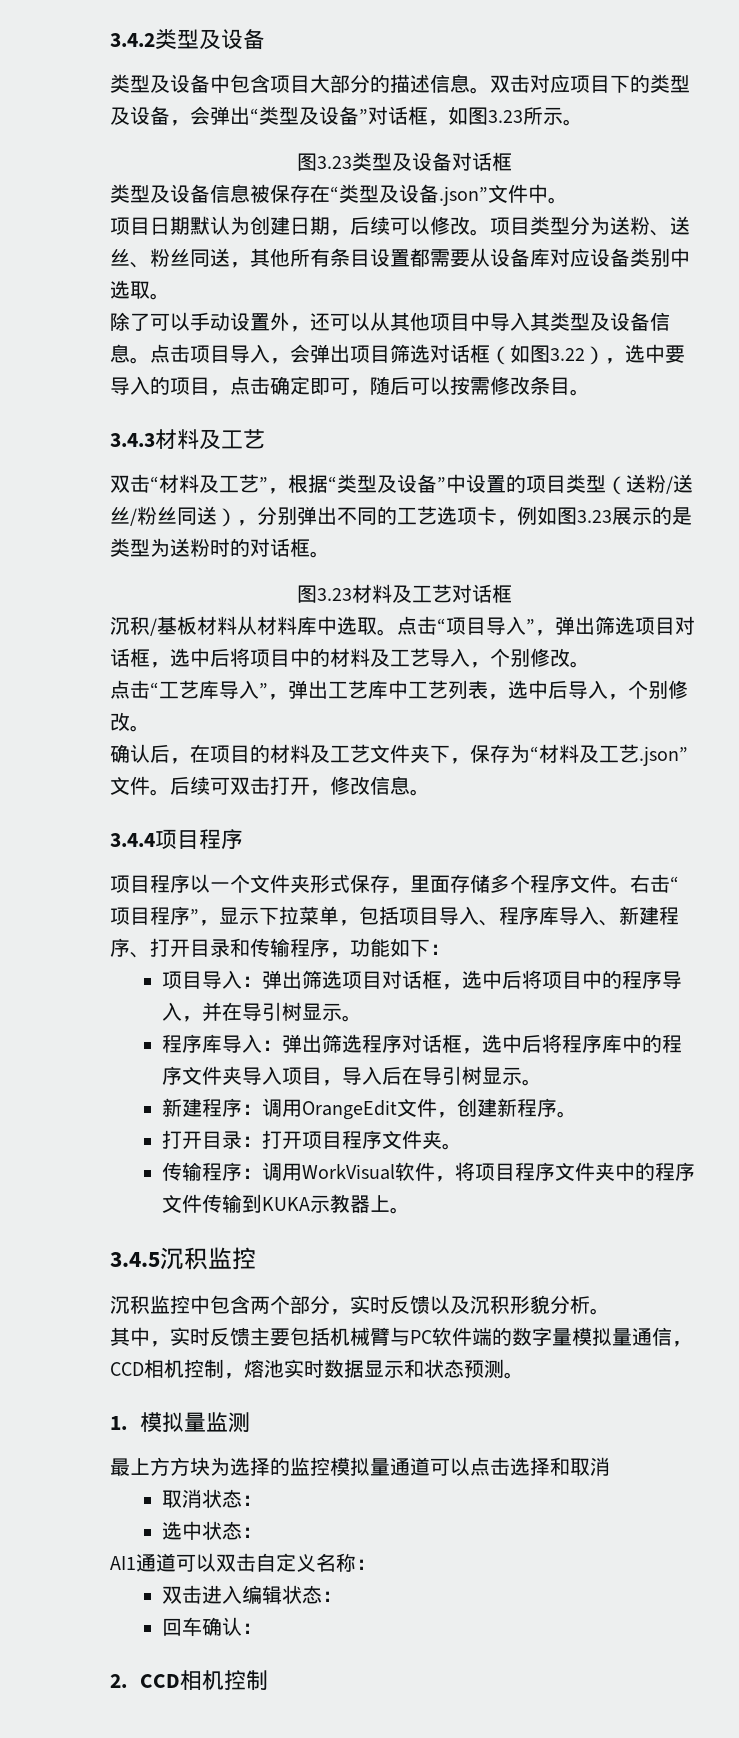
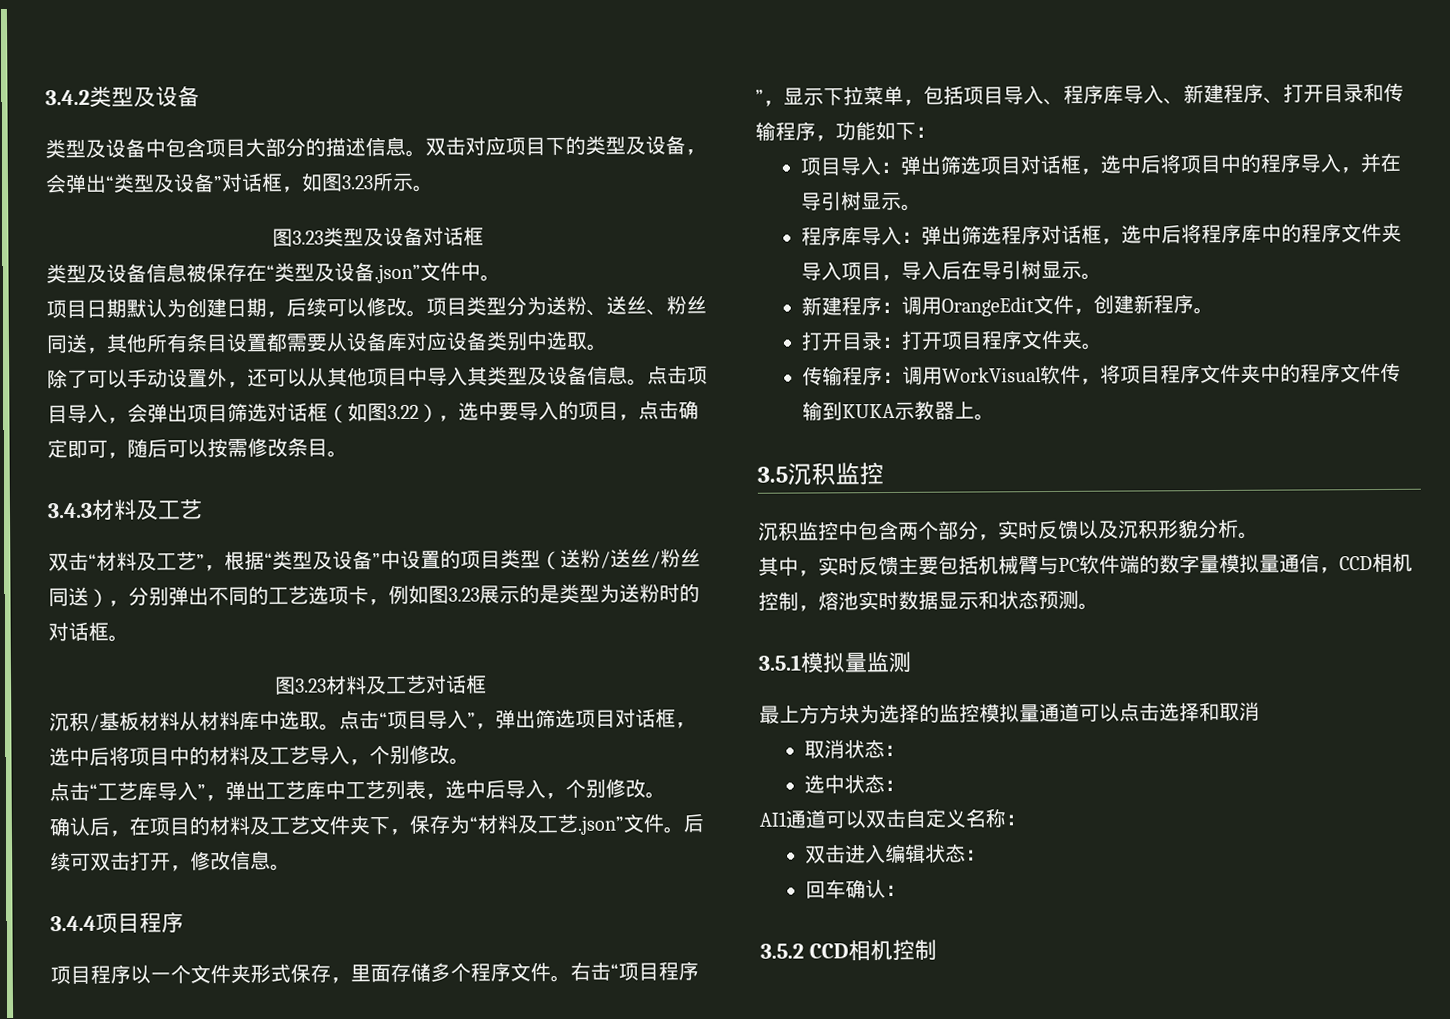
[110,1252,160,1267] 3.4.5 -> [757,466,788,483] 3.5
[110,1416,127,1430] 1. -> [758,654,801,671] 3.5.1
[110,1674,127,1688] 2. -> [760,943,804,959] 3.5.2

